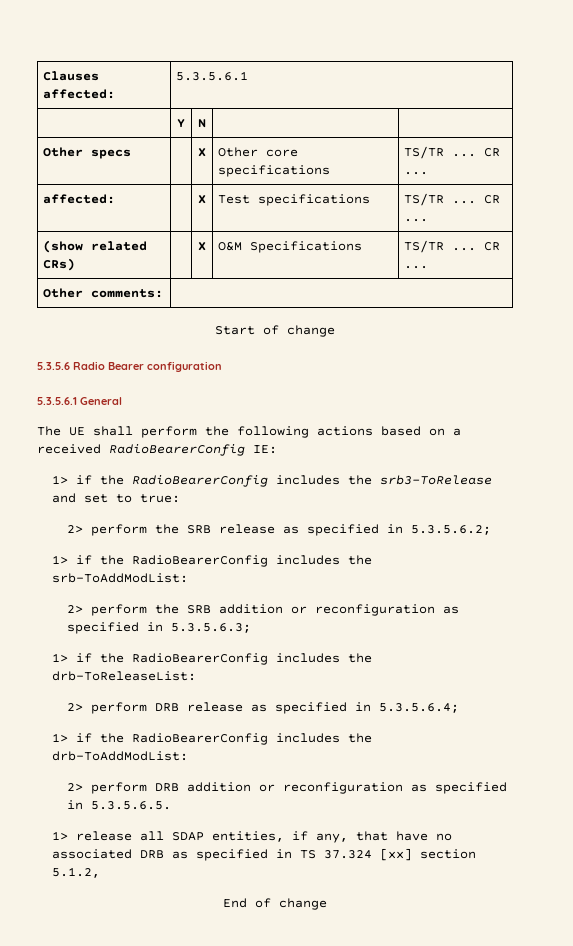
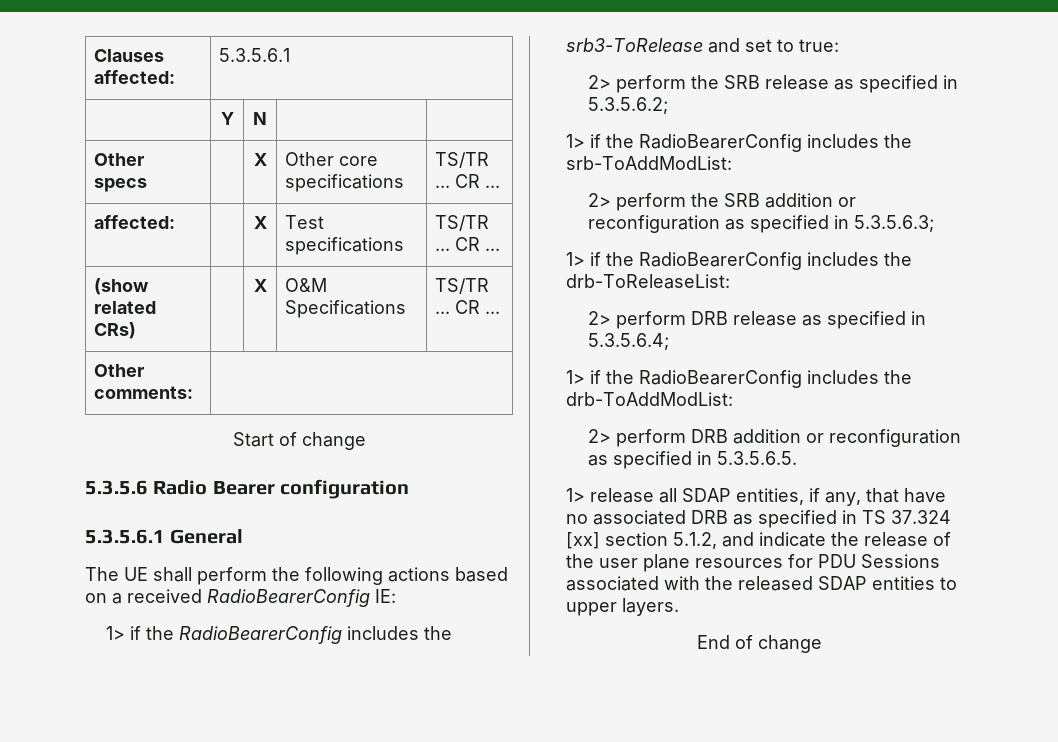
(101, 872) none -> [722,532,952,547] [566,554,941,572] [566,576,958,591] [566,598,680,616] and indicate the release of the user plane resources for PDU Sessions associated with the released SDAP entities to upper layers.

